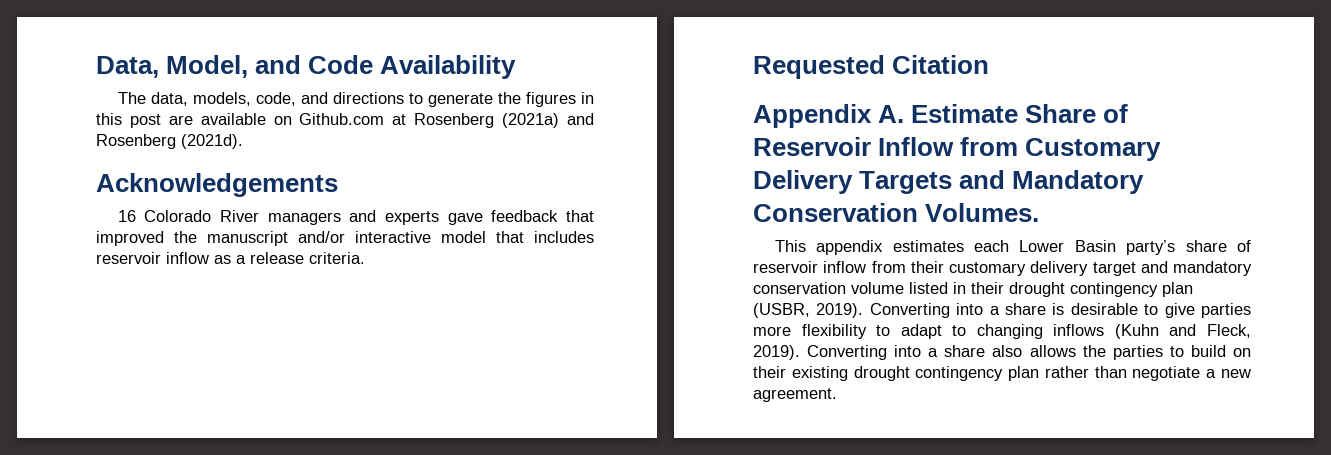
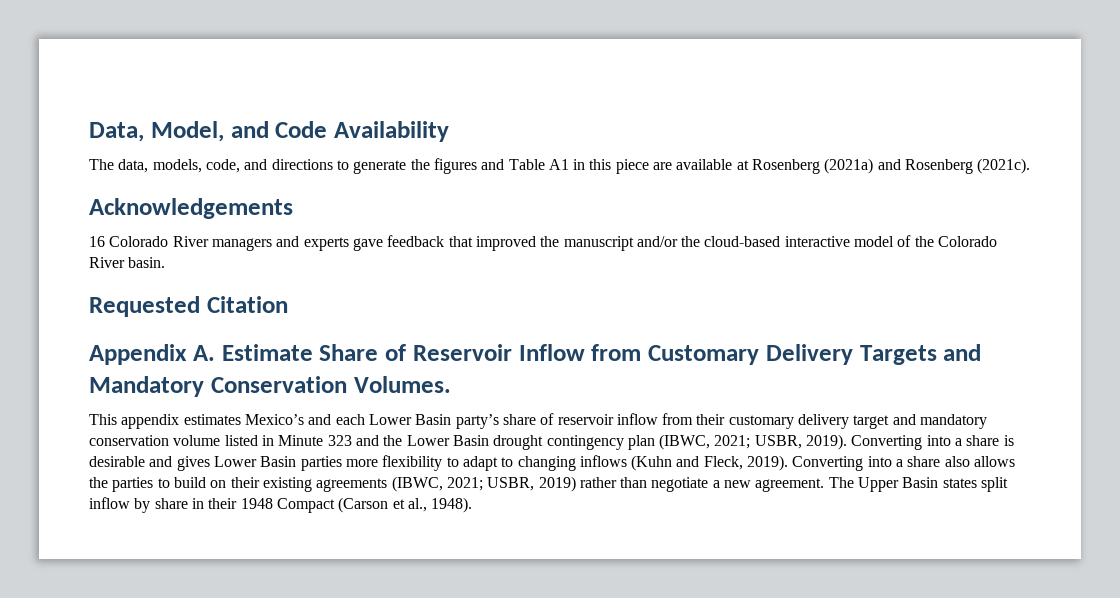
(576, 99) none -> [481,159,569,170] and Table A1
[129,114,161,128] post -> [615,159,649,174] piece
[273,113,385,125] on Github.com -> (733, 164) none
[181,134,243,149] (2021d). -> [977,158,1031,174] (2021c).
[355,231,594,243] [96,252,365,264] interactive model that includes reservoir inflow as a release criteria. -> [681,235,998,247] [89,257,166,268] the cloud-based interactive model of the Colorado River basin.
(964, 246) none -> [244,414,332,425] Mexico’s and
[971,282,1193,297] [753,303,810,318] their drought contingency plan (USBR, -> [278,434,802,450] Minute 323 and the Lower Basin drought contingency plan (IBWC, 2021; USBR,
[1144,303,1195,318] to give -> [149,456,297,471] and gives Lower Basin
[853,366,1040,381] drought contingency plan -> [316,476,576,492] agreements (IBWC, 2021; USBR, 2019)
(837, 395) none -> [828,477,1009,492] [89,497,473,513] The Upper Basin states split inflow by share in their 1948 Compact (Carson et al., 1948).

